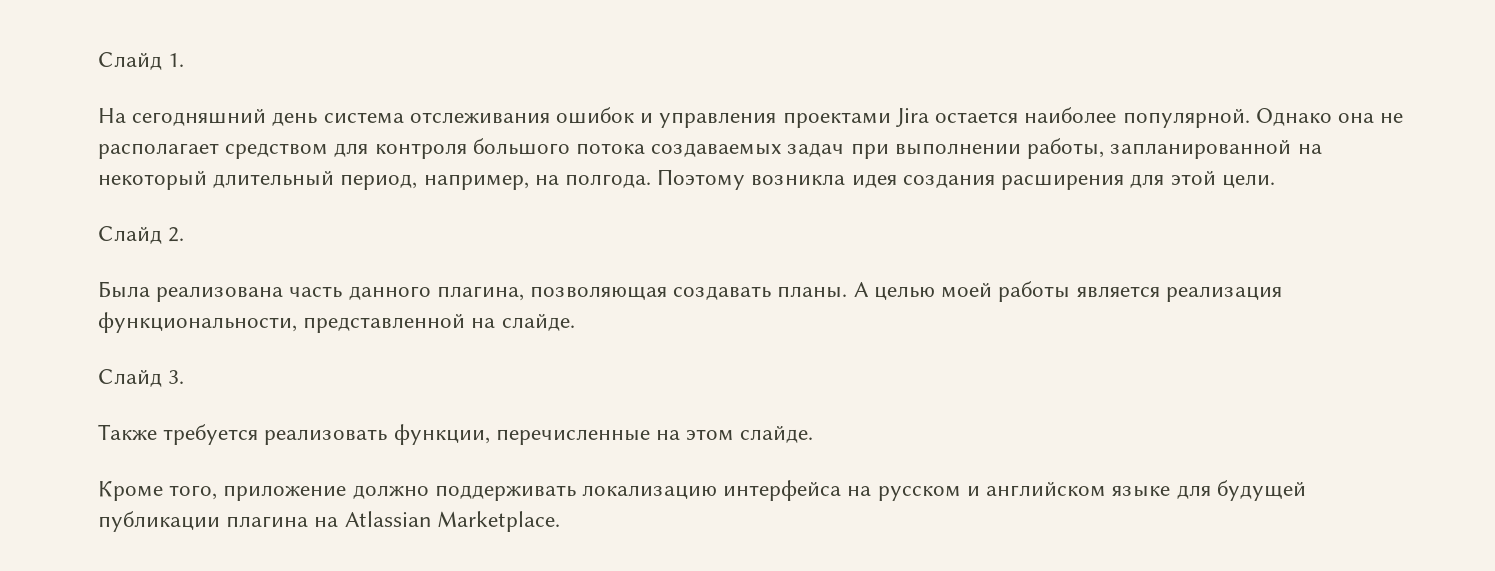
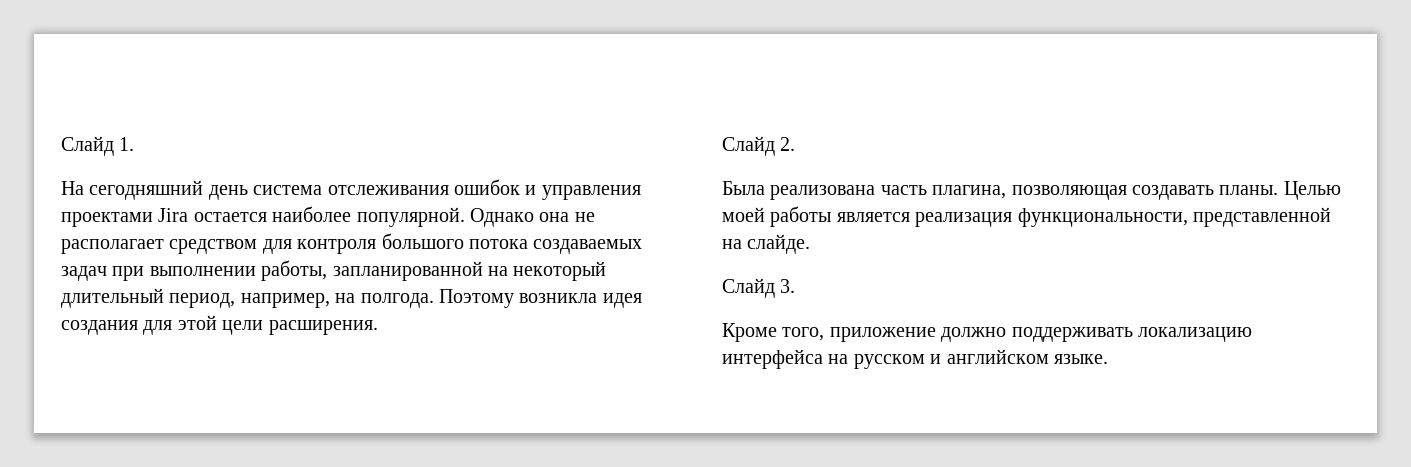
[1001,175,1125,190] расширения -> (138, 327) none
[1221,174,1275,188] цели. -> [222,320,378,335] цели расширения.
[348,286,431,300] данного -> (927, 190) none
[853,282,935,300] А целью -> [1283,181,1341,200] Целью
[98,424,814,445] // Также требуется реализовать функции, перечисленные на этом слайде. -> (796, 286) none
[1112,480,1306,501] [98,511,560,532] языке для будущей публикации плагина на Atlassian Marketplace. -> [1054,354,1108,364] языке.

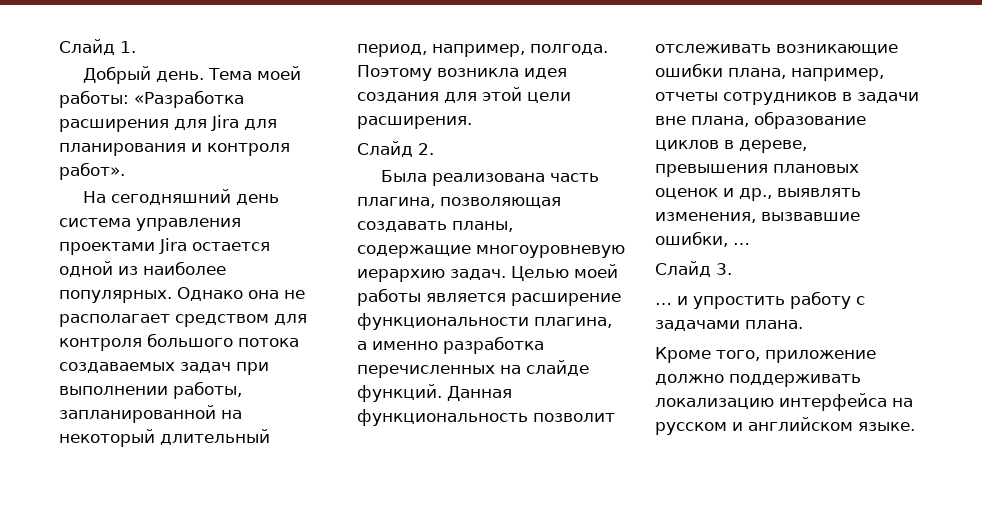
(135, 144) none -> [82,66,301,84] [59,90,244,108] [59,115,277,132] [59,143,290,156] [59,162,125,180] // Добрый день. Тема моей работы: «Разработка расширения для Jira для планирования и контроля работ».
[327,179,537,195] отслеживания ошибок и -> (131, 222) none
[272,206,465,227] наиболее популярной. -> [59,261,226,277] [59,290,172,303] одной из наиболее популярных.
[335,293,356,303] на -> (525, 50) none
[1219,181,1341,200] [722,206,1331,227] [722,234,811,254] [722,278,796,298] планы. Целью моей работы является реализация функциональности, представленной на слайде. // Слайд 3. -> [452,221,513,232] [357,245,625,258] [357,264,618,282] [357,288,621,306] [357,313,612,330] [357,336,544,354] [357,360,589,378] [357,384,512,402] [357,409,615,426] [655,44,898,55] [655,63,884,81] [655,92,919,105] [655,111,866,129] [655,140,807,153] [655,164,859,177] [655,188,861,201] [655,212,860,223] [655,231,750,247] [655,261,732,277] [655,291,865,309] [655,320,803,331] планы, содержащие многоуровневую иерархию задач. Целью моей работы является расширение функциональности плагина, а именно разработка перечисленных на слайде функций. Данная функциональность позволит отслеживать возникающие ошибки плана, например, отчеты сотрудников в задачи вне плана, образование циклов в дереве, превышения плановых оценок и др., выявлять изменения, вызвавшие ошибки, … // Слайд 3. // … и упростить работу с задачами плана.

